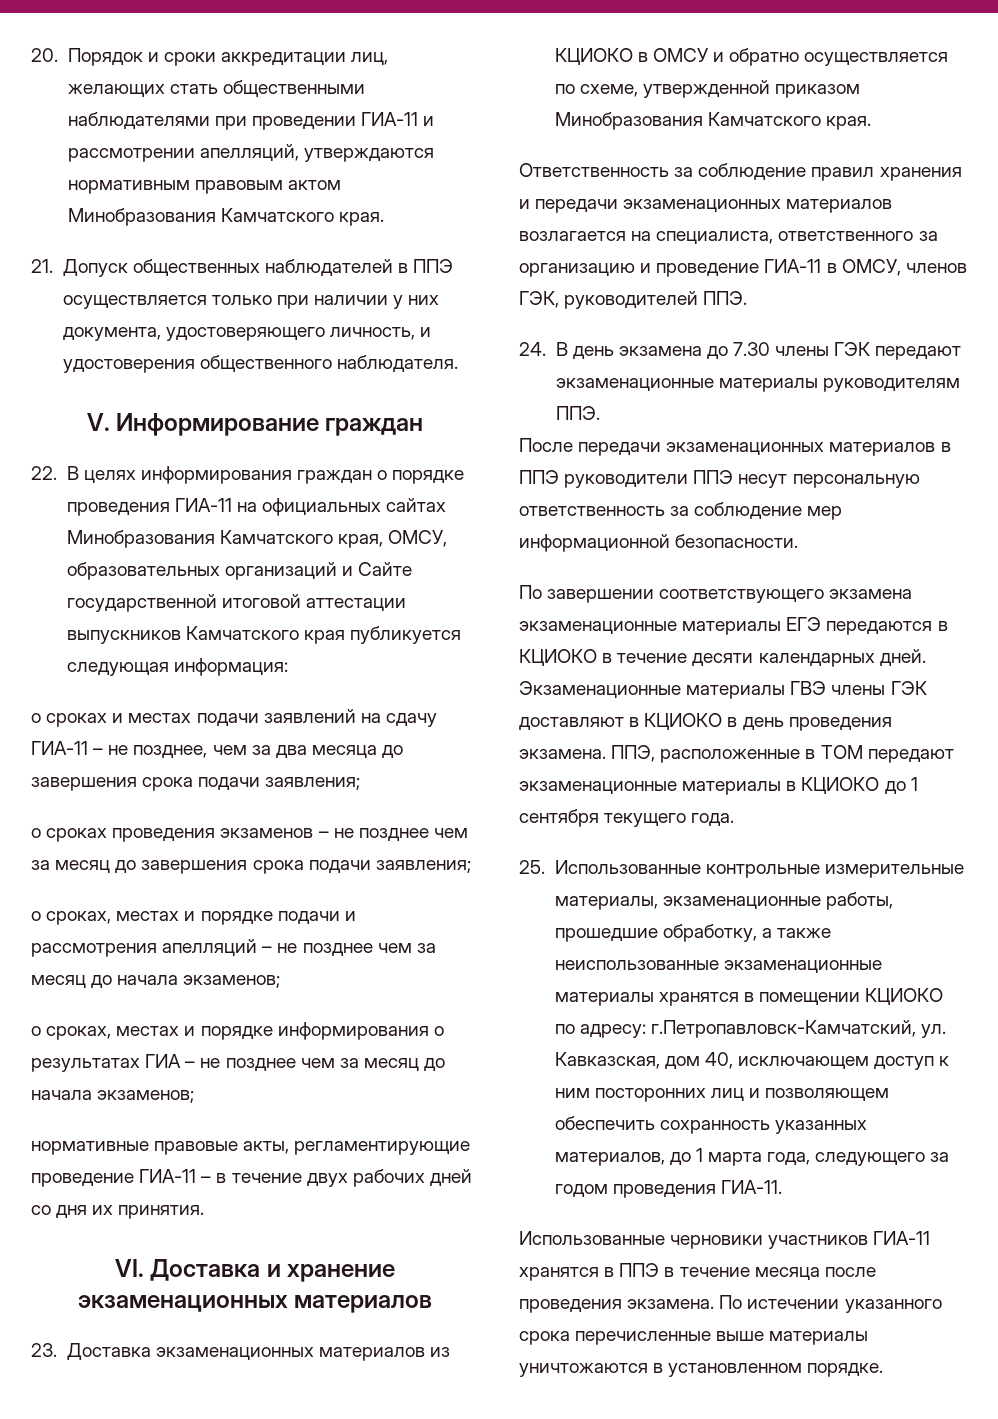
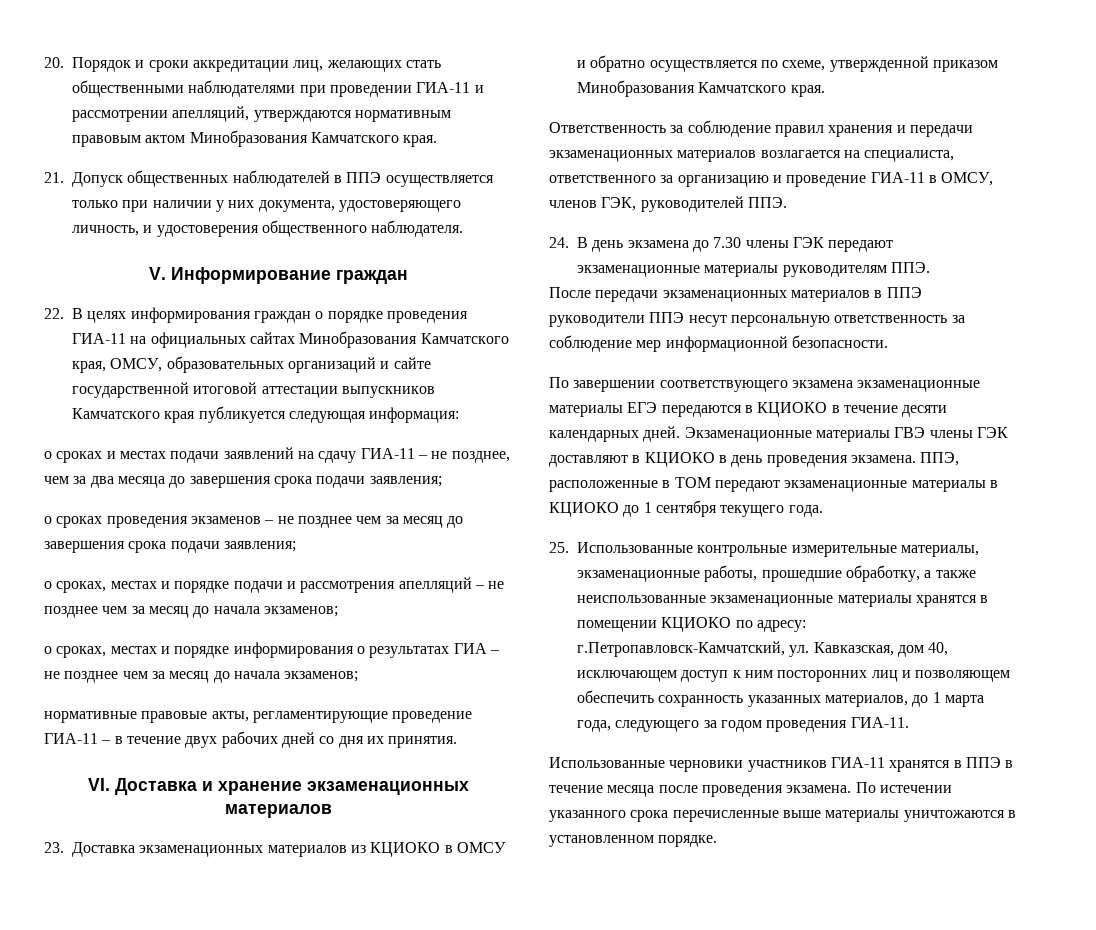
[357,562,412,576] Сайте -> [393,357,431,369] сайте

